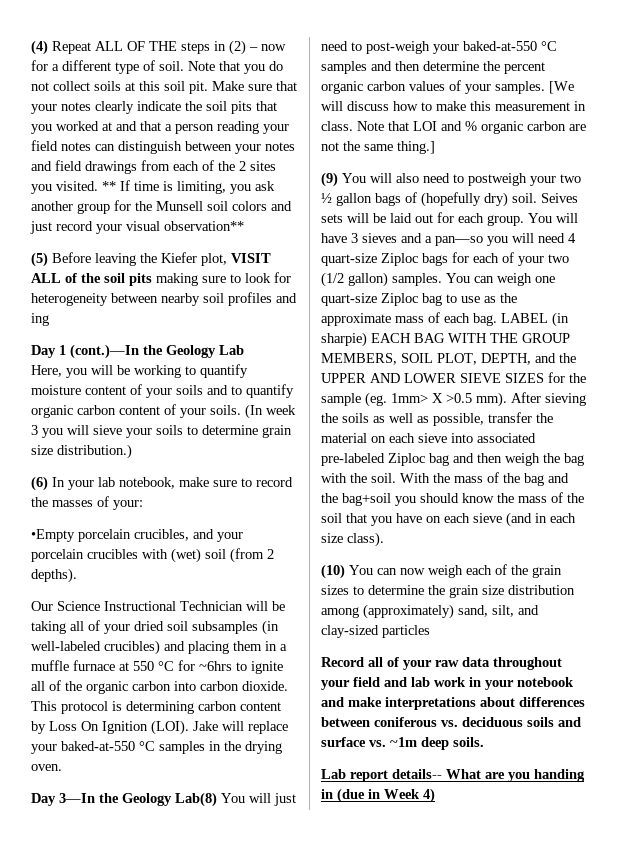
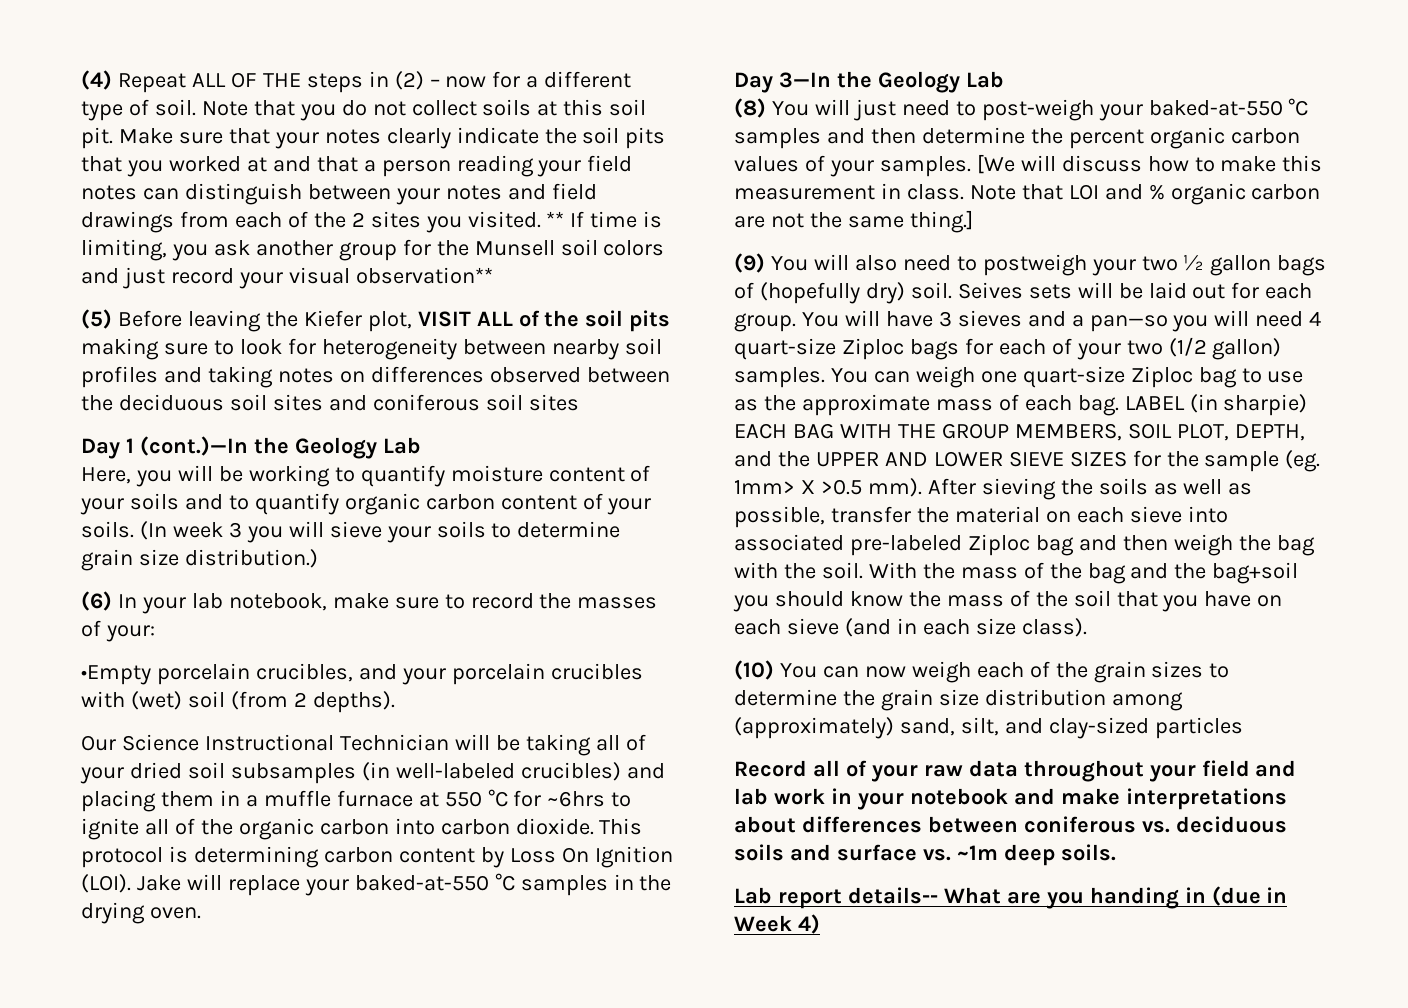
[31,313,49,326] ing -> [207,366,670,388] [81,394,579,411] taking notes on differences observed between the deciduous soil sites and coniferous soil sites
[175,792,217,807] Lab(8) -> [965,71,1004,88] [734,98,766,118] Lab // (8)

